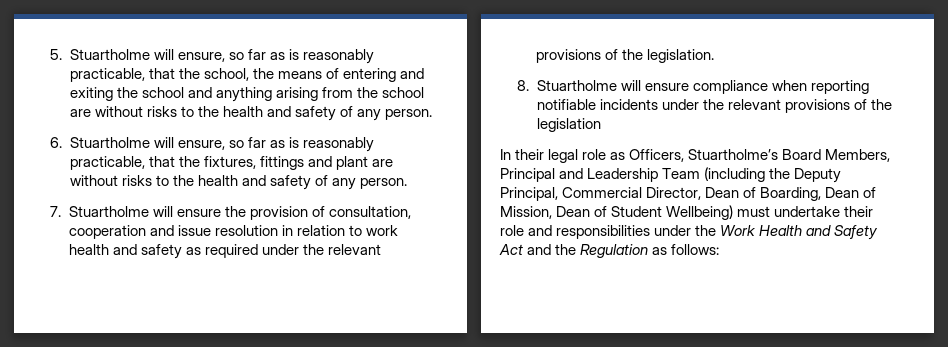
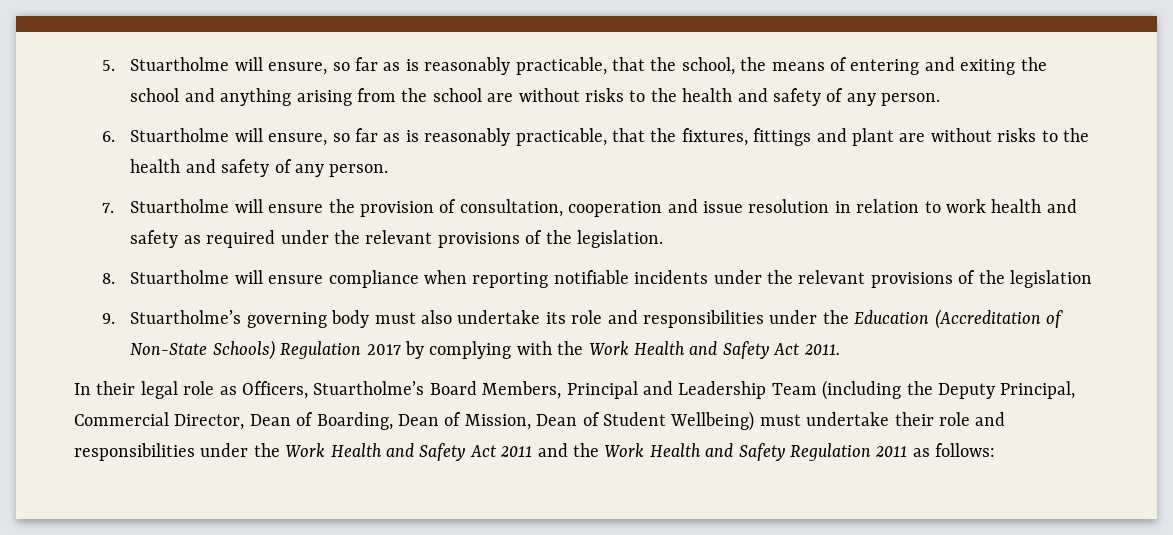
(601, 125) none -> [102,309,1063,329] [130,340,840,360] // 9. Stuartholme’s governing body must also undertake its role and responsibilities under the Education (Accreditation of Non-State Schools) Regulation 2017 by complying with the Work Health and Safety Act 2011.
(523, 249) none -> [500,446,533,457] 2011
[580,244,649,258] Regulation -> [604,443,908,461] Work Health and Safety Regulation 2011

